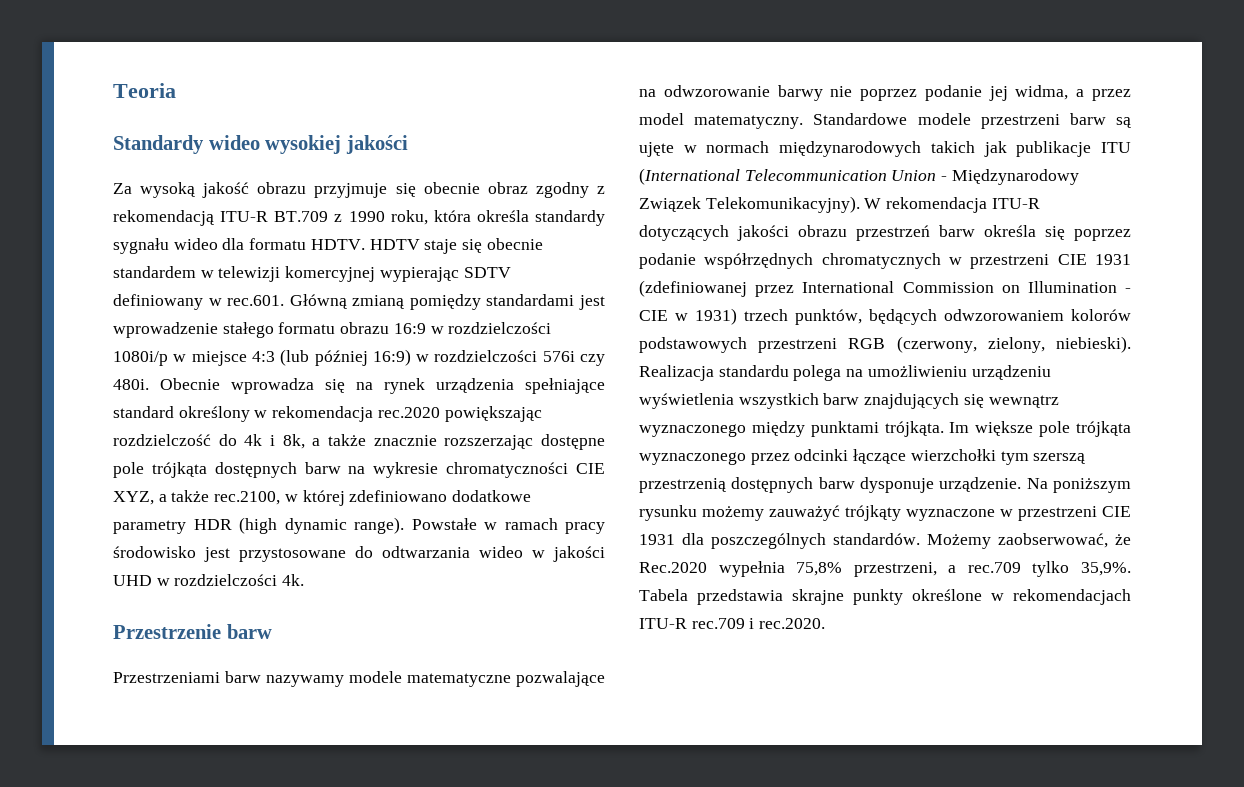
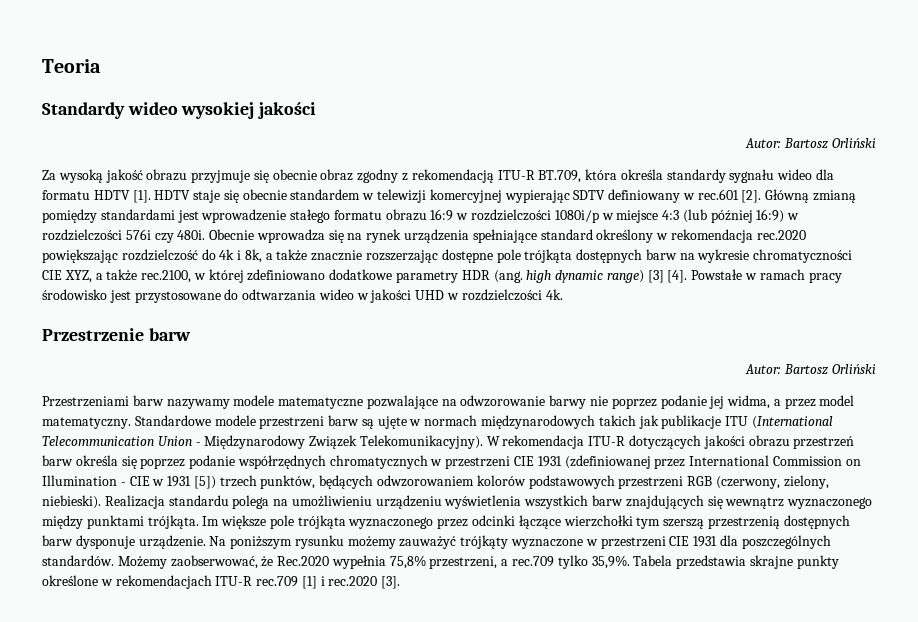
(408, 144) none -> [745,138,876,149] // Autor: Bartosz Orliński
[274,210,428,225] BT.709 z 1990 roku, -> [538,170,582,183] BT.709,
[310,239,365,250] HDTV. -> [93,190,151,203] HDTV [1].
[227,295,285,306] rec.601. -> [697,189,762,203] rec.601 [2].
[239,517,404,534] (high dynamic range). -> [493,270,688,283] (ang. high dynamic range) [3] [4].
(272, 631) none -> [745,364,876,375] // Autor: Bartosz Orliński
[695,308,737,325] 1931) -> [167,476,216,489] 1931 [5])
[749,618,826,629] i rec.2020. -> [301,576,401,589] [1] i rec.2020 [3].

